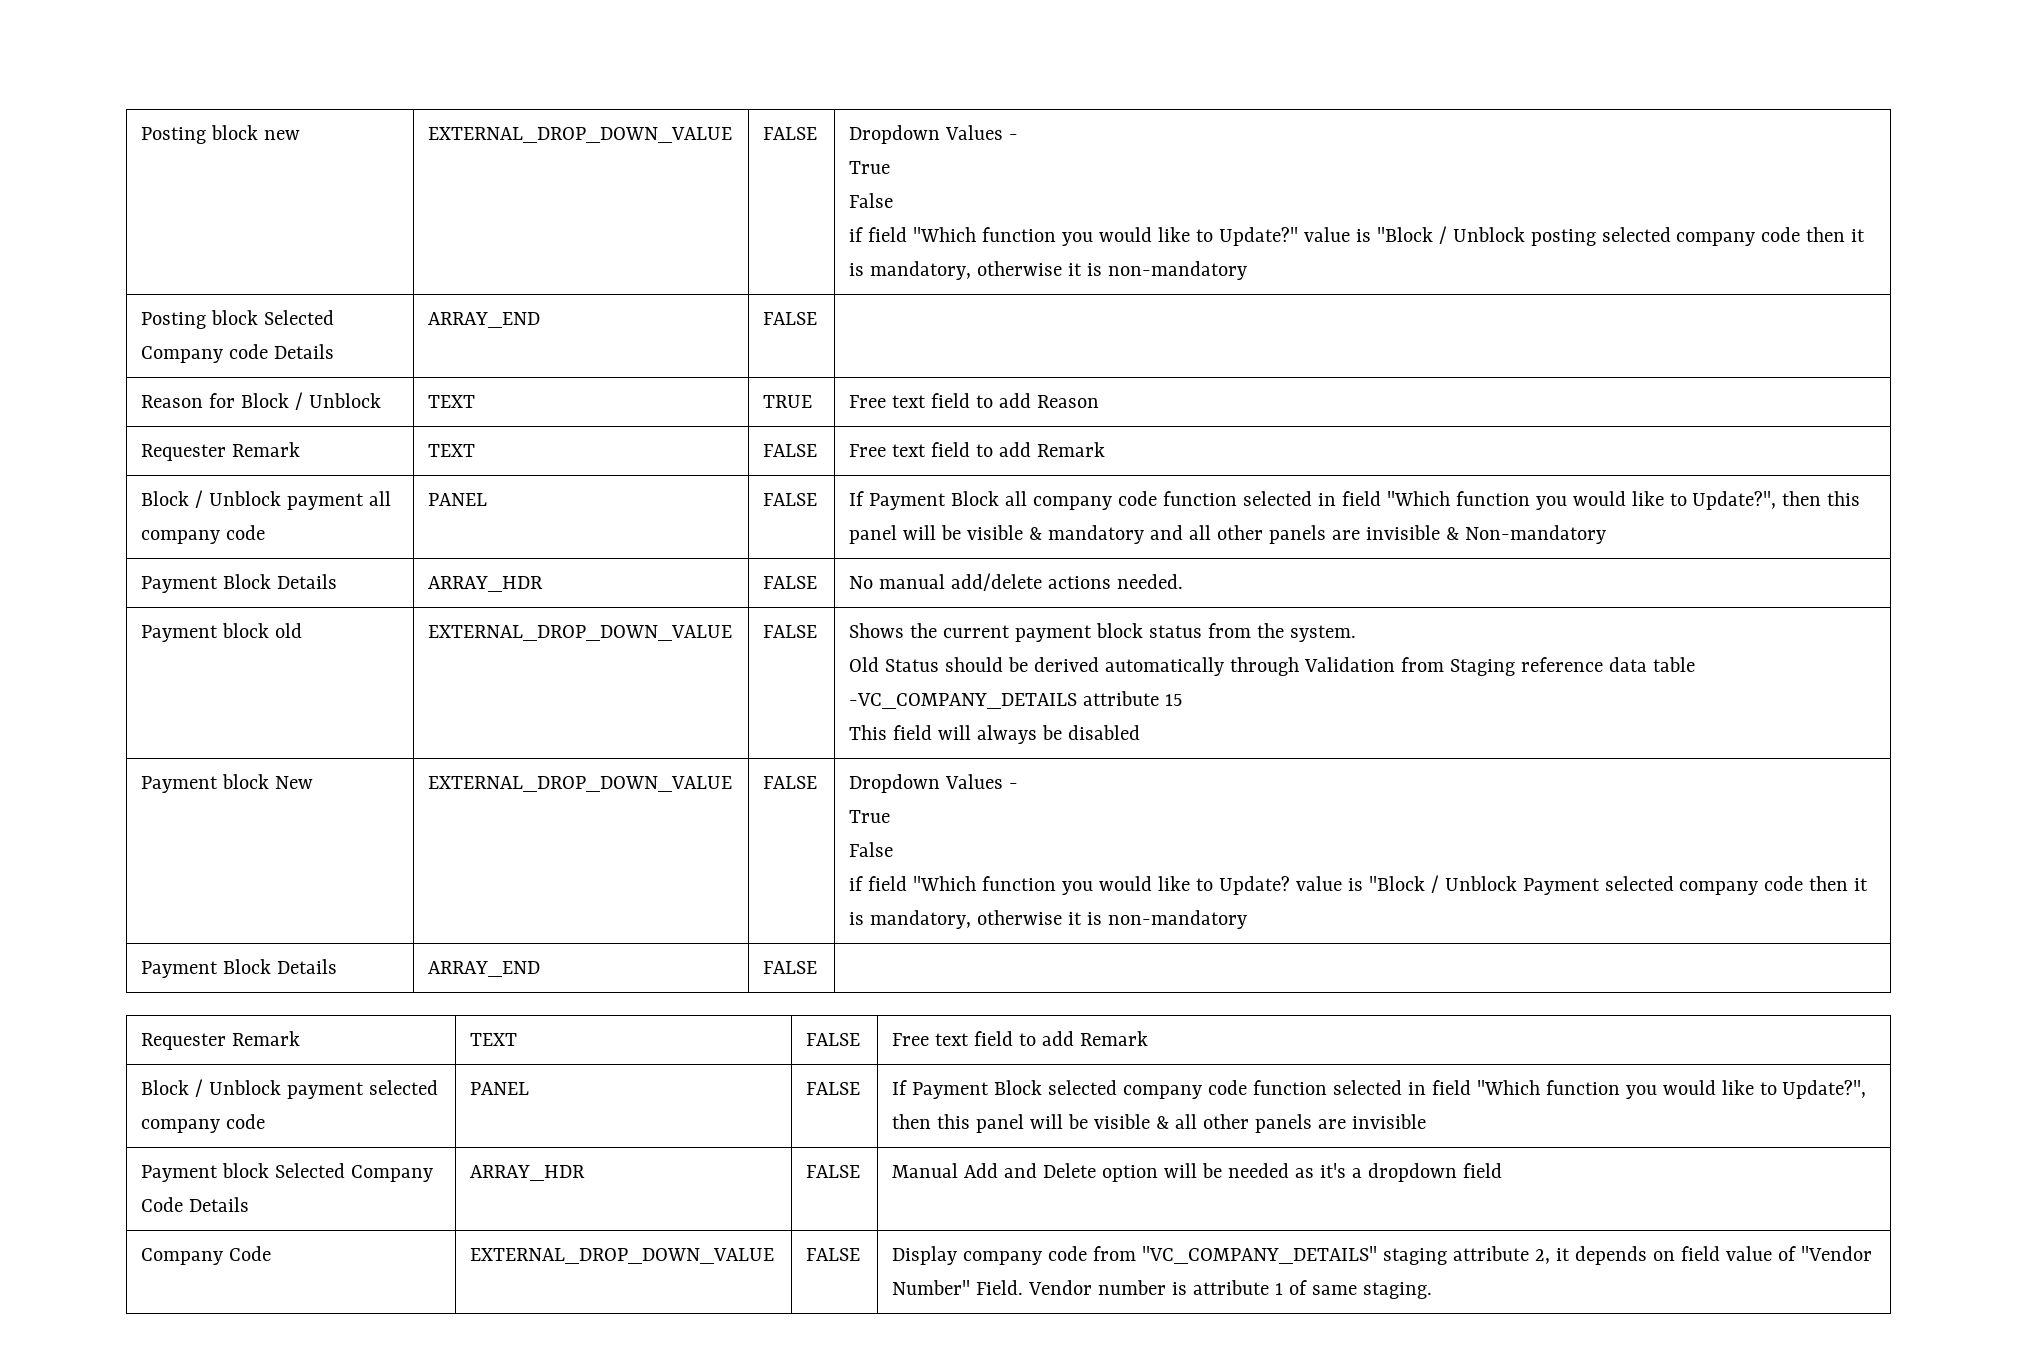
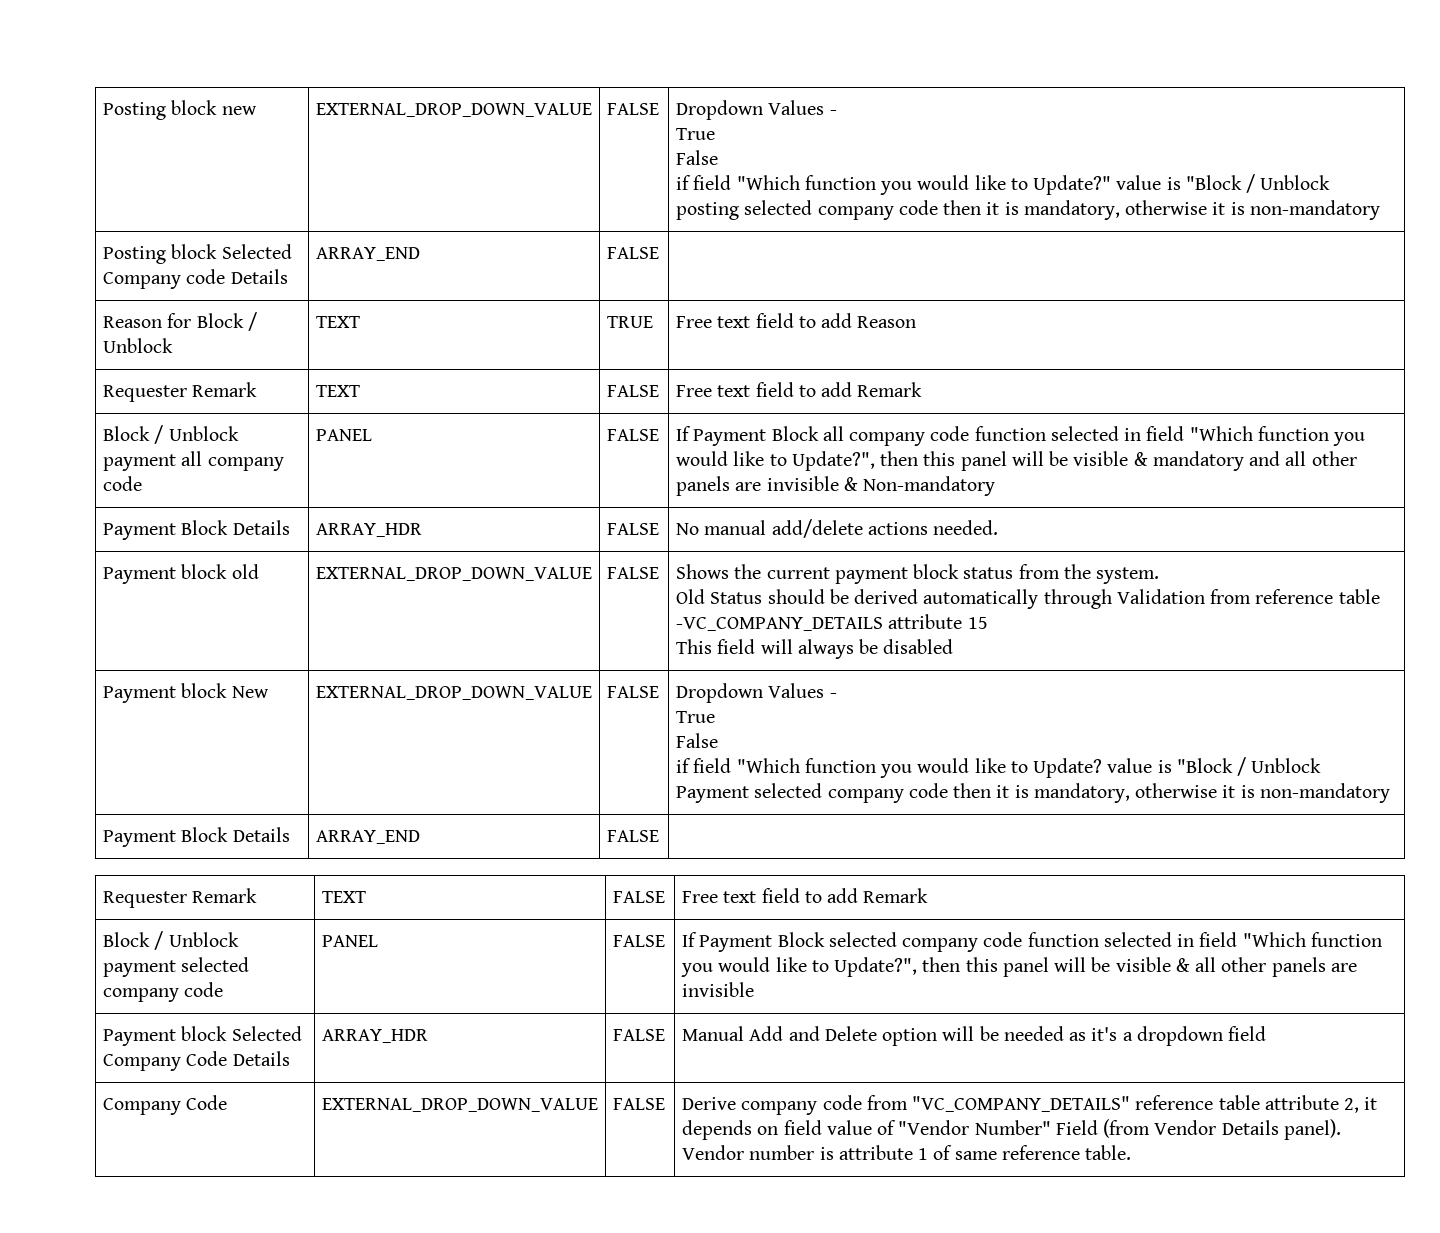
[1449,657,1647,676] Staging reference data -> [1255,589,1334,604] reference
[892,1246,958,1265] Display -> [681,1097,736,1110] Derive
[1383,1248,1448,1265] staging -> [1135,1095,1260,1110] reference table
[976,1280,1024,1295] Field. -> [1055,1119,1341,1140] Field (from Vendor Details panel).
[1362,1282,1432,1299] staging. -> [1001,1145,1132,1160] reference table.

